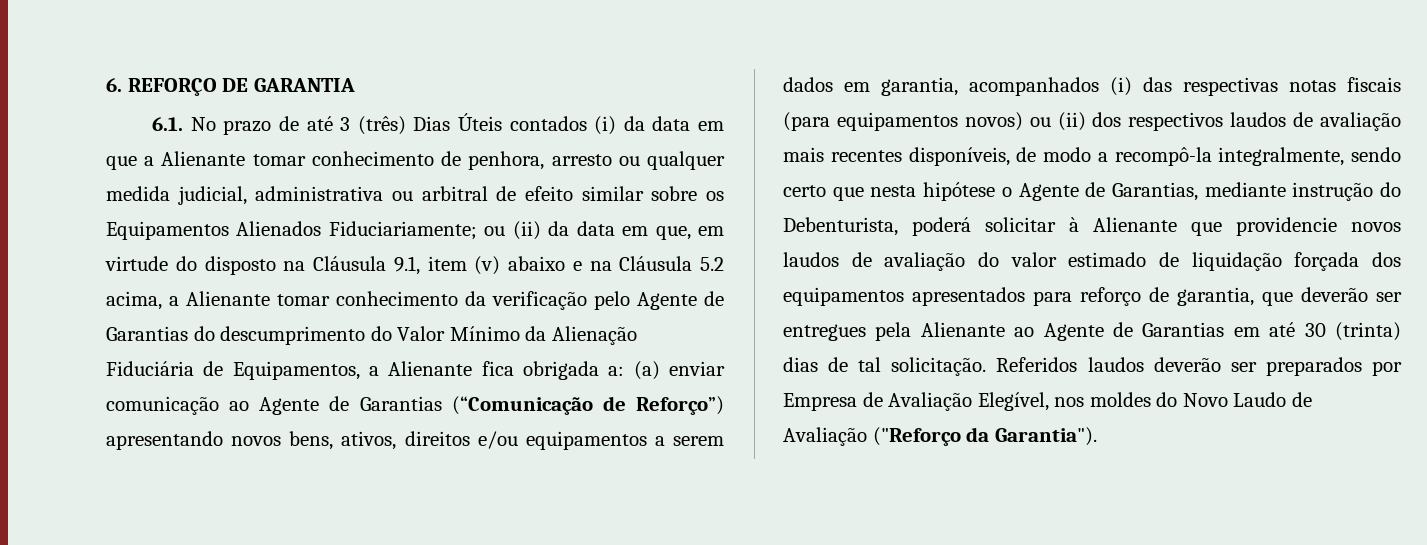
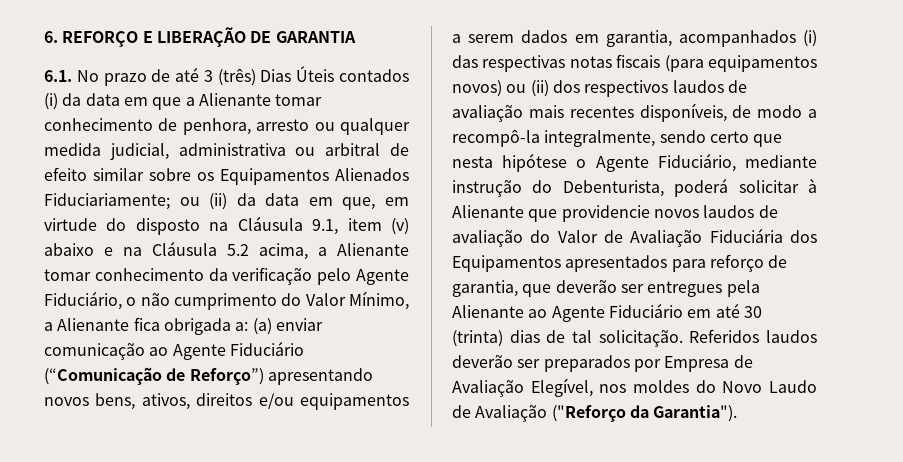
(217, 87) none -> [142,27,246,47] E LIBERAÇÃO
[704,291,724,306] [106,326,637,345] [106,361,360,380] de Garantias do descumprimento do Valor Mínimo da Alienação Fiduciária de Equipamentos, -> [44,291,409,310] Fiduciário, o não cumprimento do Valor Mínimo,
[329,396,442,411] de Garantias -> [229,341,304,356] Fiduciário
[1085,182,1198,201] de Garantias, -> [657,153,736,172] Fiduciário,
[1010,252,1401,271] [783,287,904,306] valor estimado de liquidação forçada dos equipamentos -> [557,228,817,247] [452,255,561,272] Valor de Avaliação Fiduciária dos Equipamentos
[1113,322,1225,337] de Garantias -> [608,303,683,318] Fiduciário

